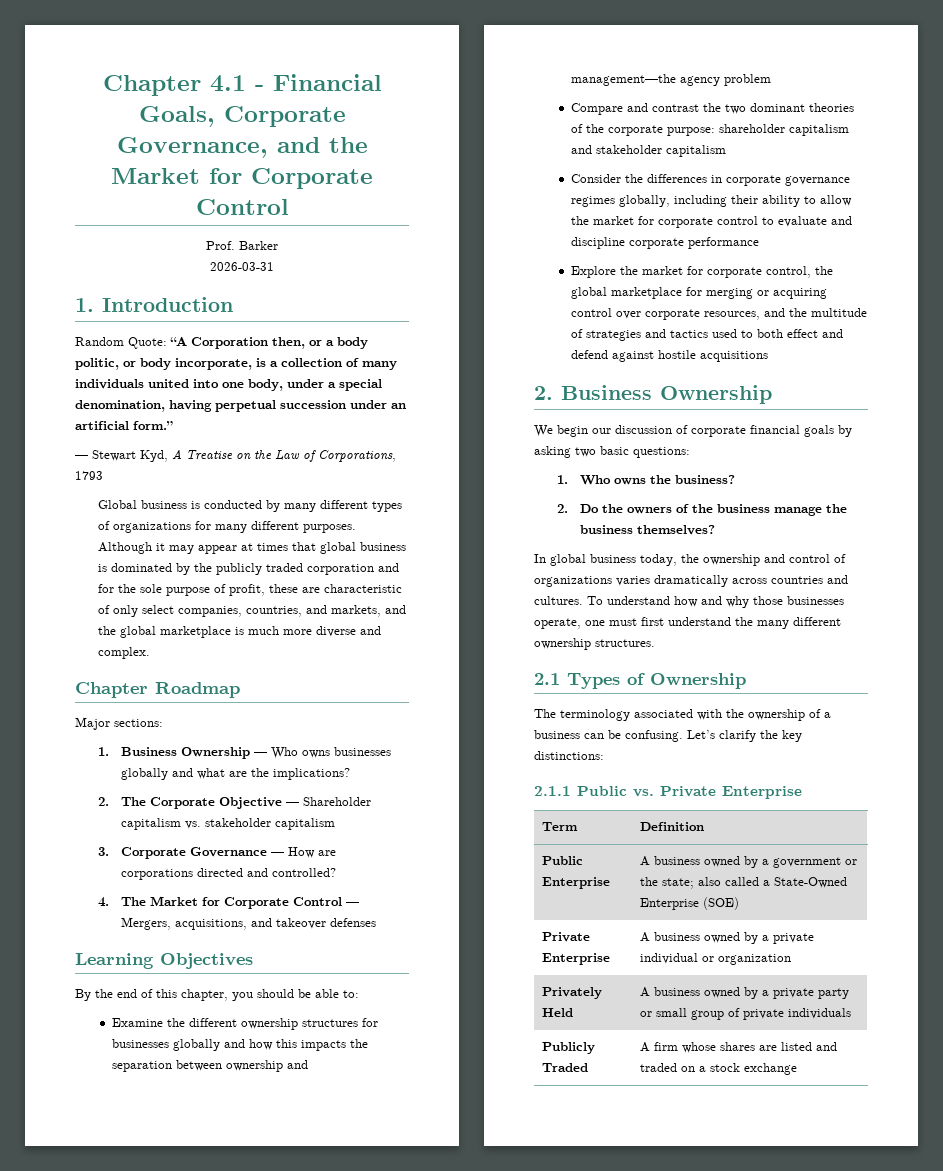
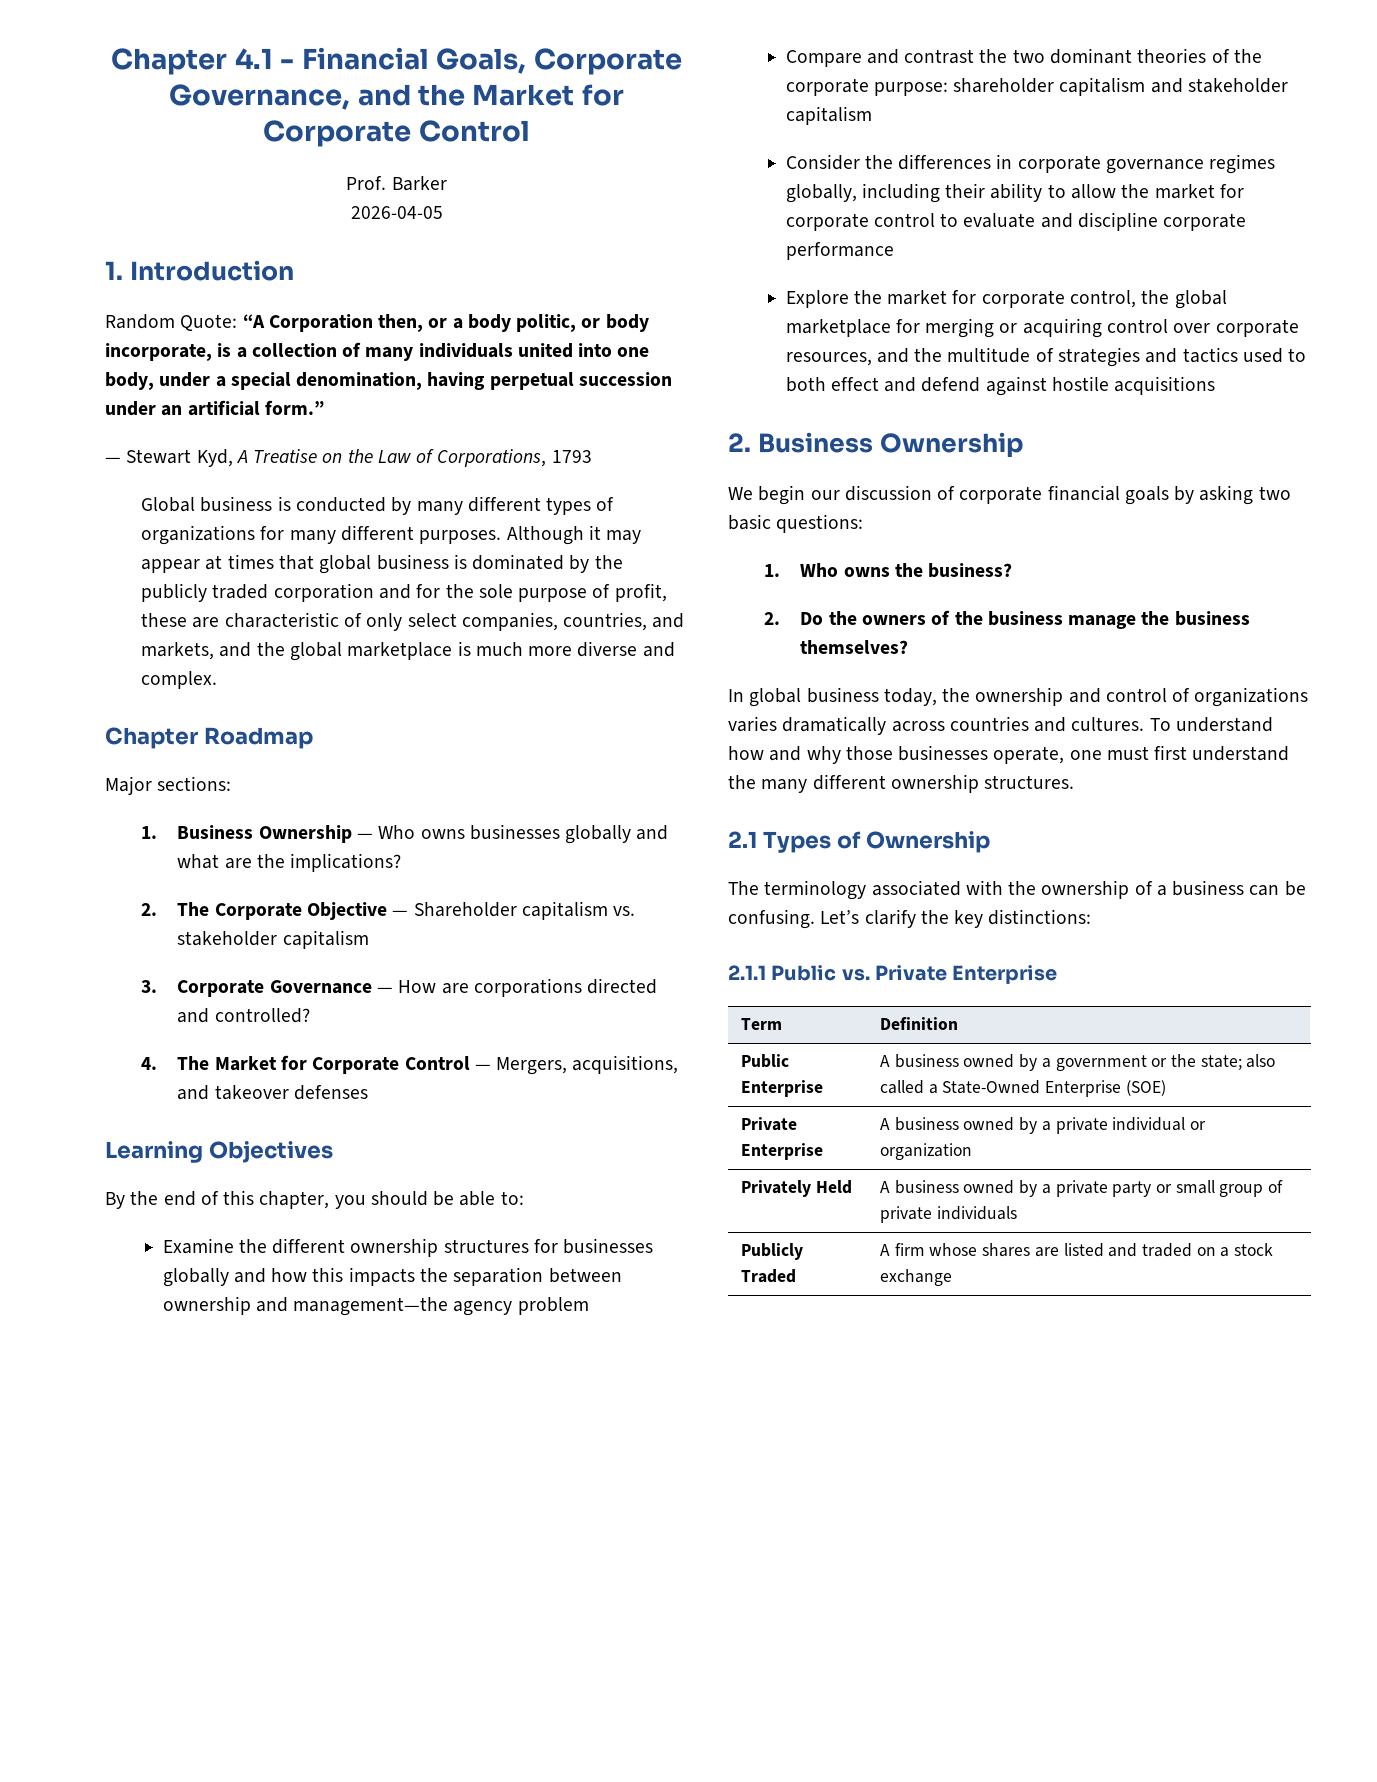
[210,262,274,271] 2026-03-31 -> [350,206,443,219] 2026-04-05

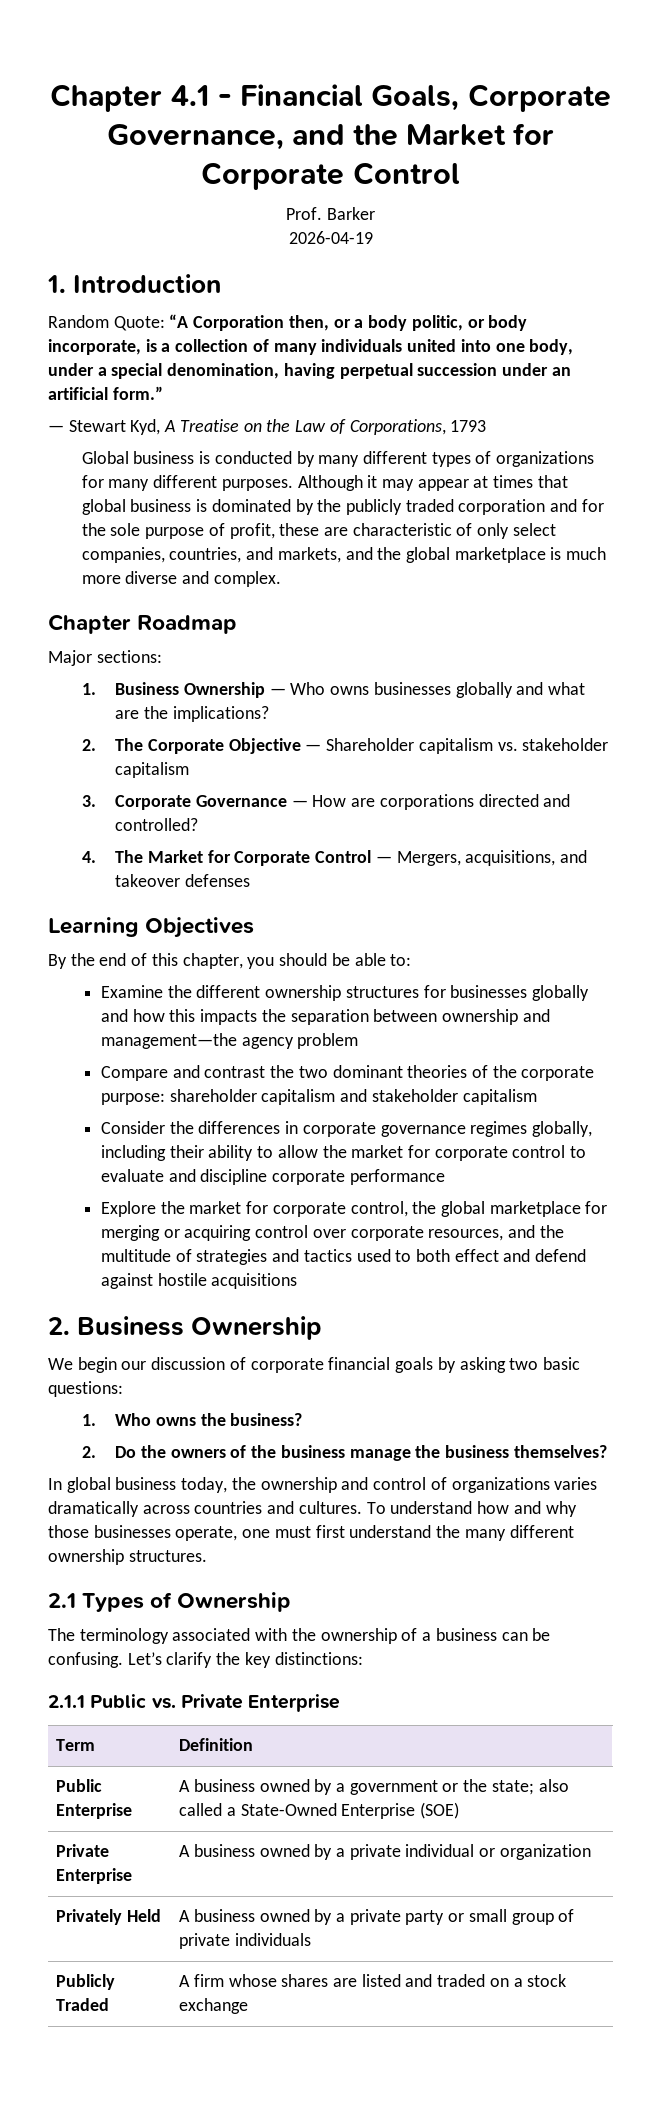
[350,206,443,219] 2026-04-05 -> [288,231,373,244] 2026-04-19

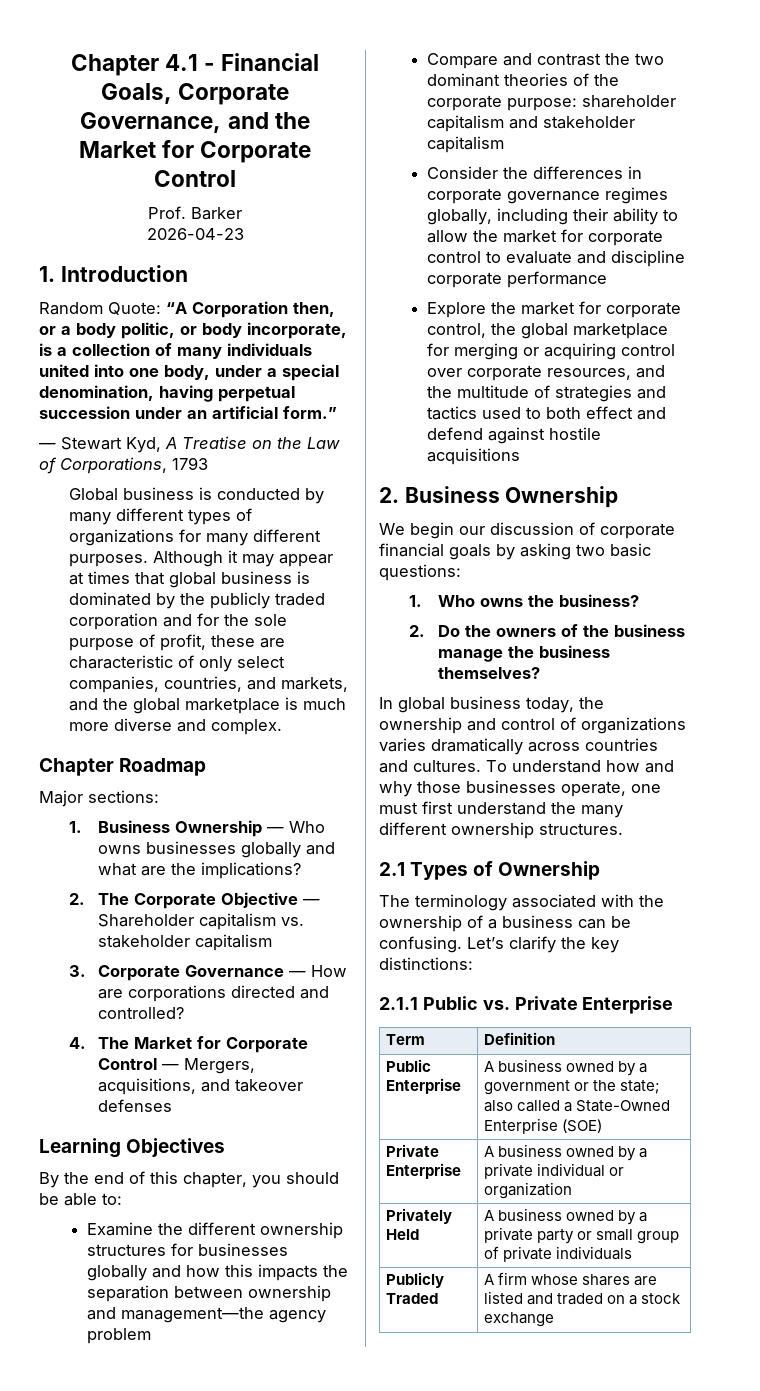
[288,231,373,244] 2026-04-19 -> [146,228,244,240] 2026-04-23

